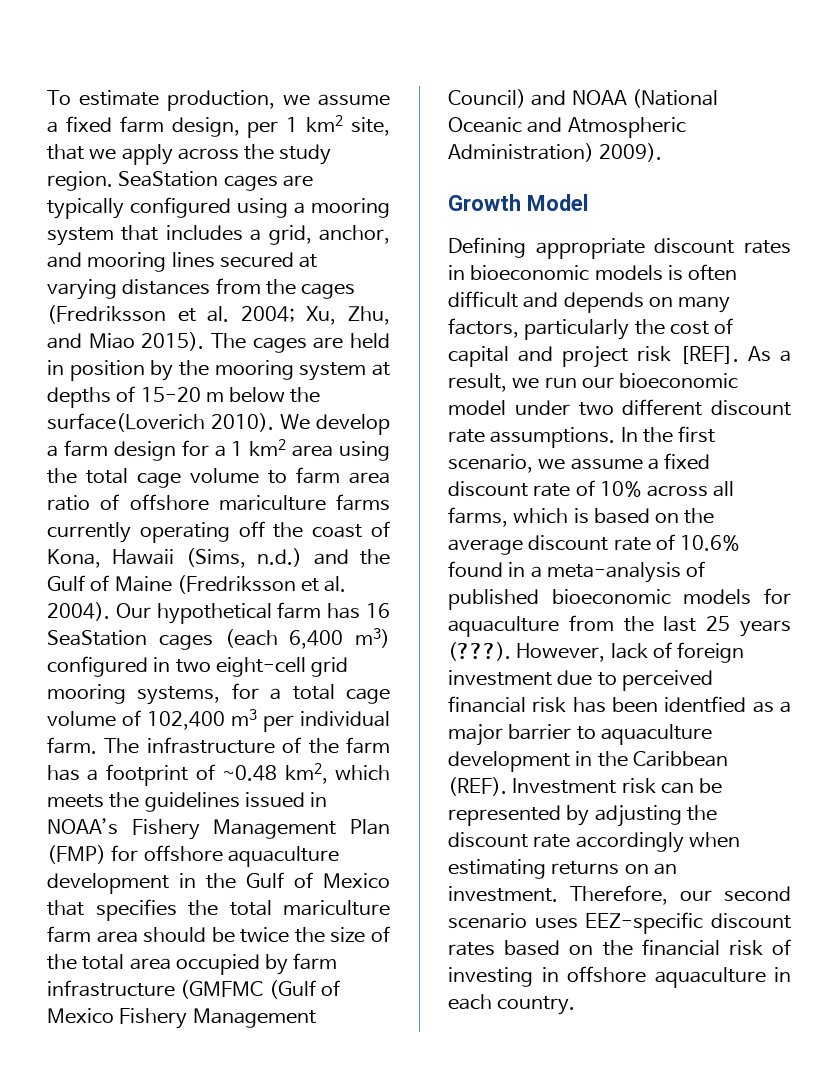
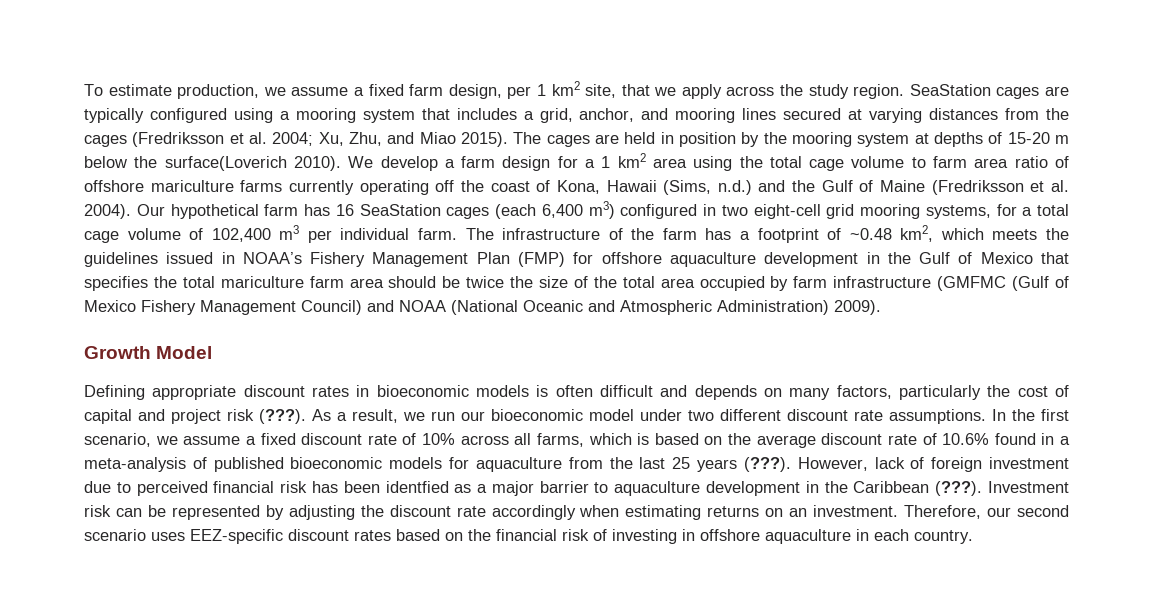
[679,346,739,364] [REF]. -> [259,409,306,424] (???).
[448,777,507,796] (REF). -> [935,481,983,496] (???).

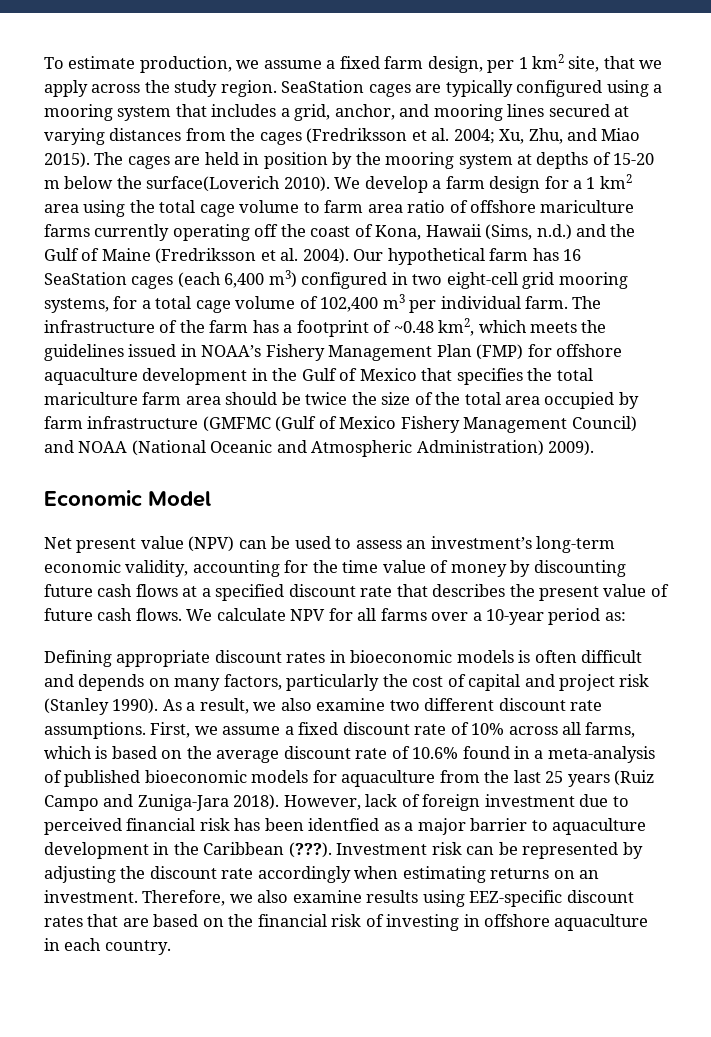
[84,346,151,359] Growth -> [44,490,143,506] Economic
(213, 352) none -> [44,536,616,553] [44,560,626,577] [44,584,669,601] [44,608,626,625] // Net present value (NPV) can be used to assess an investment’s long-term economic validity, accounting for the time value of money by discounting future cash flows at a specified discount rate that describes the present value of future cash flows. We calculate NPV for all farms over a 10-year period as:
[259,409,306,424] (???). -> [44,698,159,715] (Stanley 1990).
[431,409,682,421] run our bioeconomic model under -> [280,698,386,711] also examine
[992,409,1069,421] [84,433,151,447] In the first scenario, -> [150,722,191,738] First,
[743,457,791,472] (???). -> [614,770,655,786] [44,794,280,811] (Ruiz Campo and Zuniga-Jara 2018).
[987,505,1070,517] [84,529,185,541] our second scenario uses -> [229,890,465,907] we also examine results using
(391, 535) none -> [87,914,149,927] that are

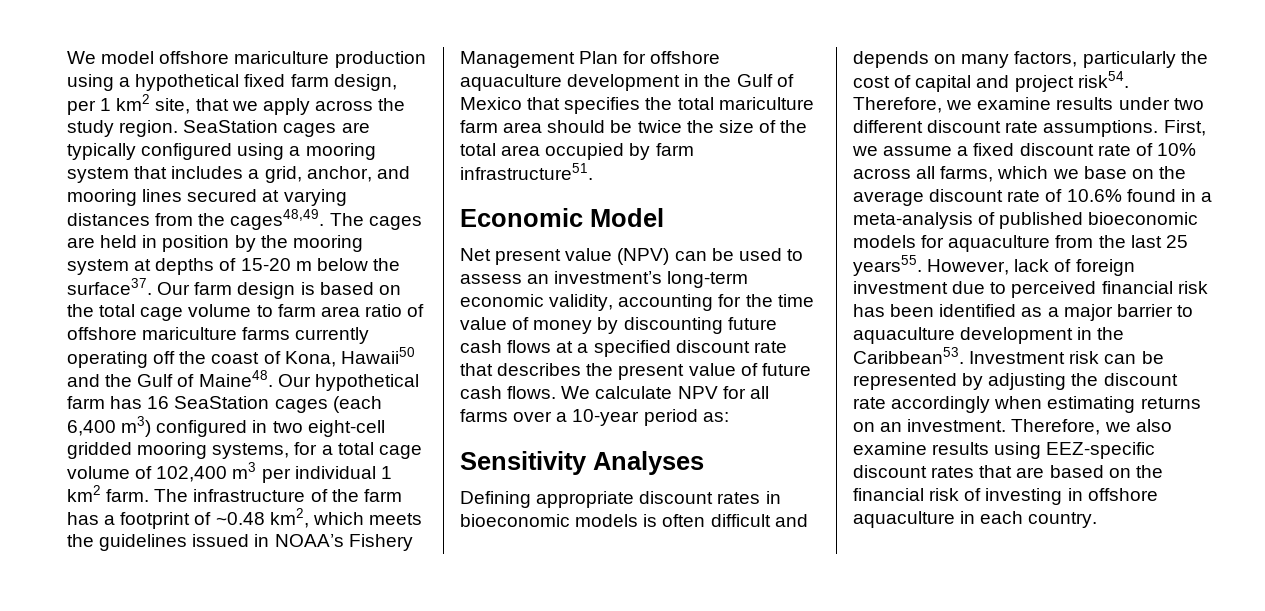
[44,56,336,73] To estimate production, we assume a -> [67,51,426,68] [67,74,240,91] We model offshore mariculture production using a hypothetical
[259,128,641,145] [44,152,90,168] cages (Fredriksson et al. 2004; Xu, Zhu, and Miao 2015). -> [230,209,325,230] cages48,49.
[146,174,632,193] [44,200,126,217] surface(Loverich 2010). We develop a farm design for a 1 km2 area using -> [67,278,401,299] surface37. Our farm design is based on
[425,224,572,240] Hawaii (Sims, n.d.) -> [340,347,415,364] Hawaii50
[101,248,349,264] Maine (Fredriksson et al. 2004). -> [198,370,273,387] Maine48.
[522,272,555,289] grid -> [67,442,132,459] gridded
(521, 302) none -> [380,466,392,479] [67,485,101,502] 1 km2
[476,344,524,360] (FMP) -> (619, 57) none
[87,416,637,433] [44,440,595,457] infrastructure (GMFMC (Gulf of Mexico Fishery Management Council) and NOAA (National Oceanic and Atmospheric Administration) 2009). -> [460,163,593,180] infrastructure51.
(626, 616) none -> [460,451,704,475] // Sensitivity Analyses
[619,674,650,687] [44,698,386,715] risk (Stanley 1990). As a result, we also examine -> [1077,71,1129,88] [853,97,1170,113] risk54. Therefore, we examine results under
[95,746,157,759] is based -> [1052,166,1127,179] we base
[567,770,655,787] [44,794,280,811] years (Ruiz Campo and Zuniga-Jara 2018). -> [853,255,922,276] years55.
[308,818,380,831] identfied -> [939,304,1017,317] identified
[203,842,332,858] Caribbean (???). -> [853,347,964,364] Caribbean53.

